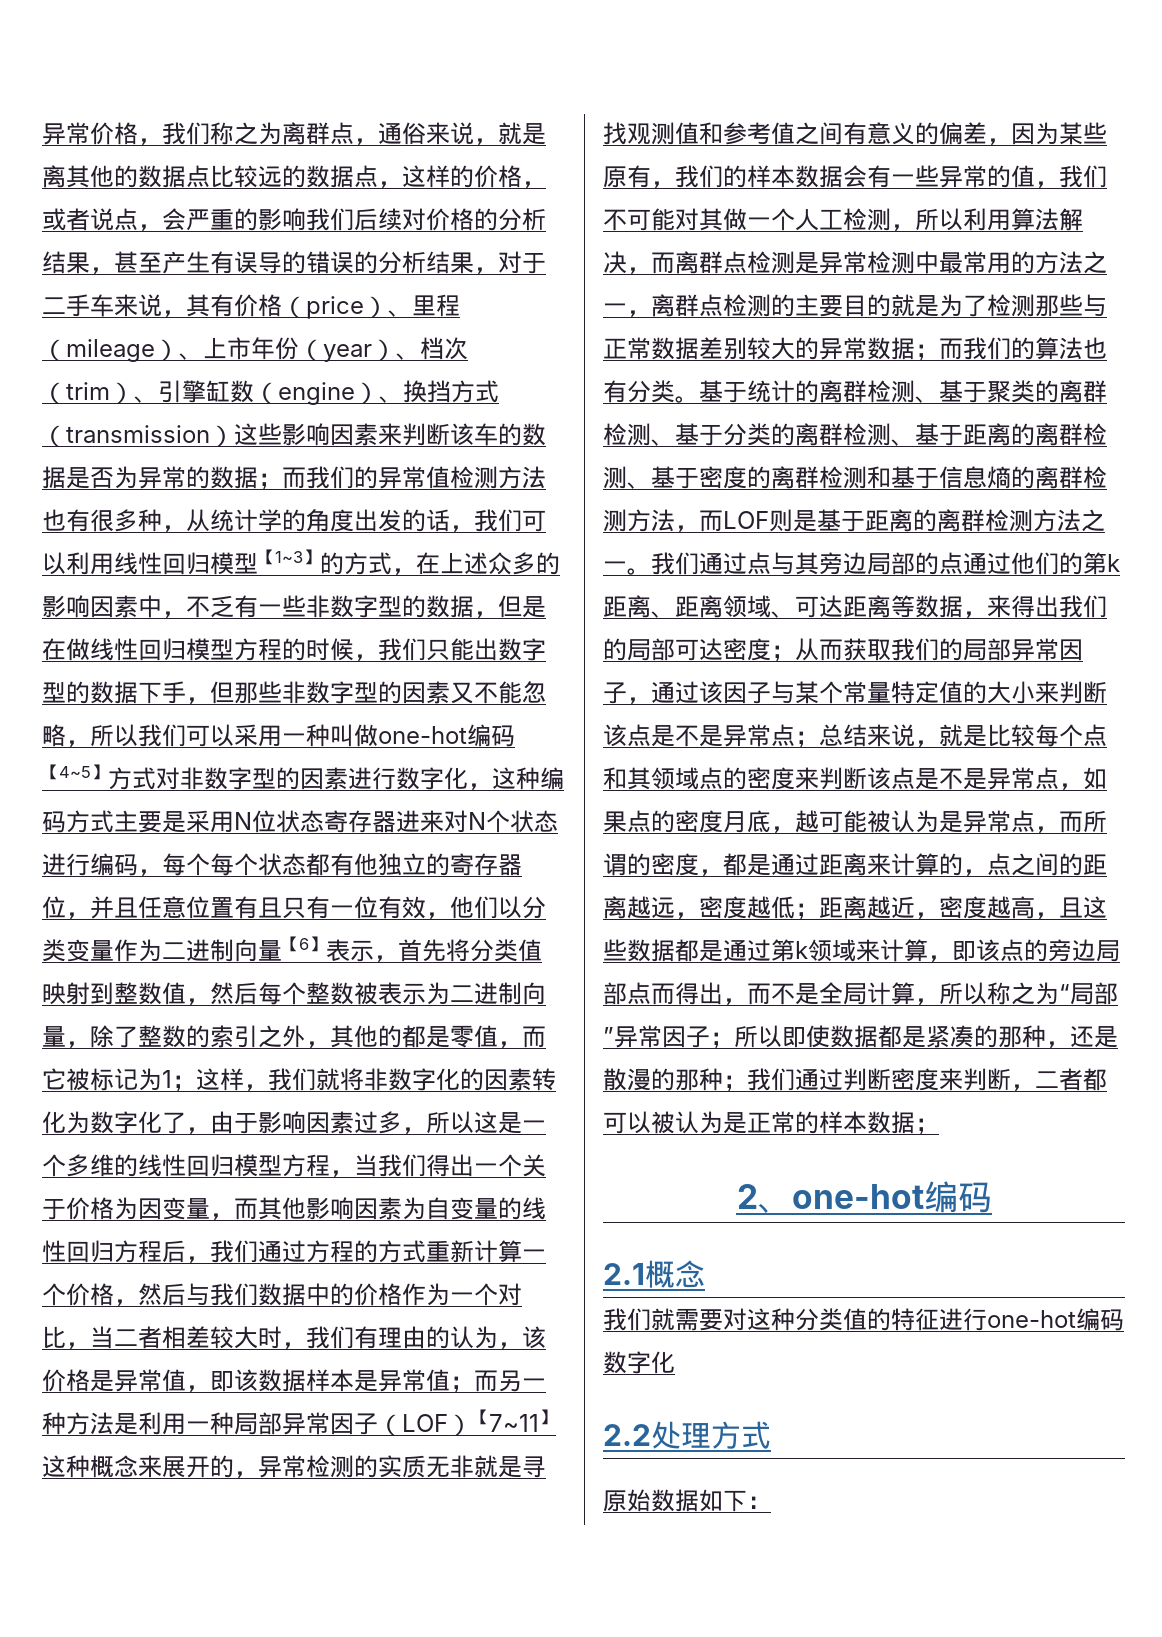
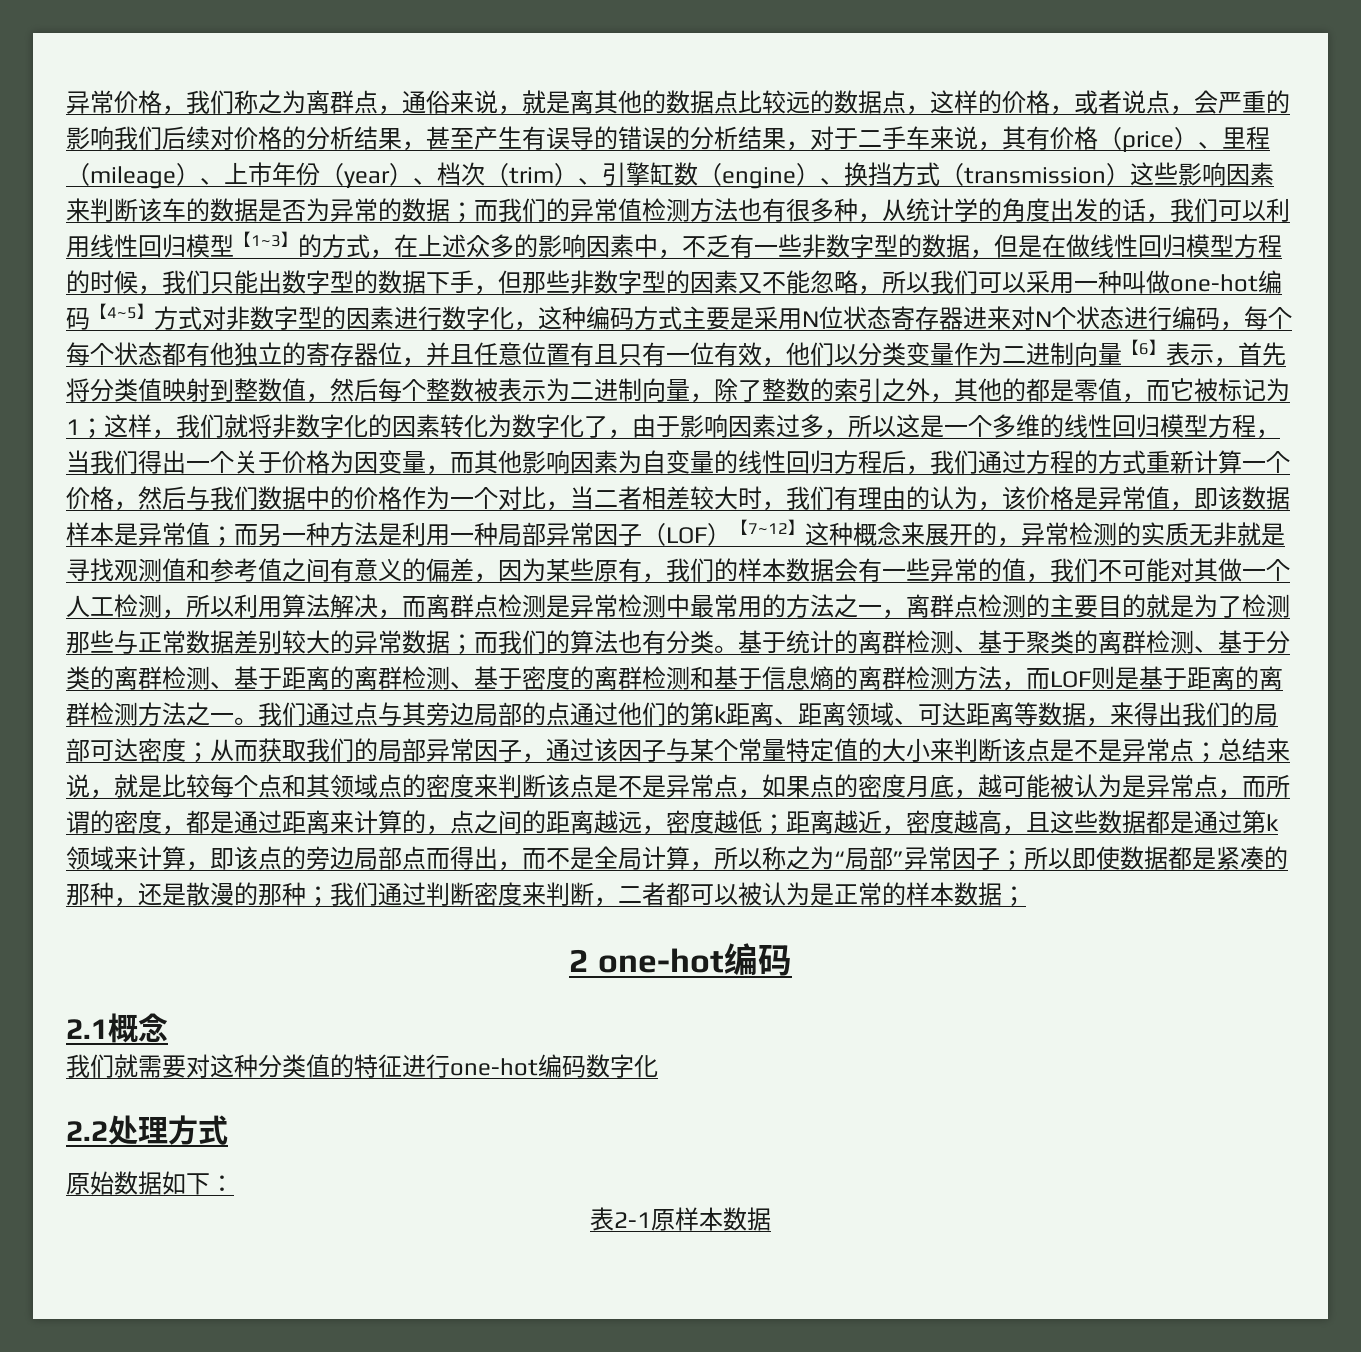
[489,1414,539,1432] 7~11 -> [748,523,788,534] 7~12
[757,1203,792,1213] 、 -> (589, 960) none
(771, 1502) none -> [590,1207,771,1231] // 表2-1原样本数据

